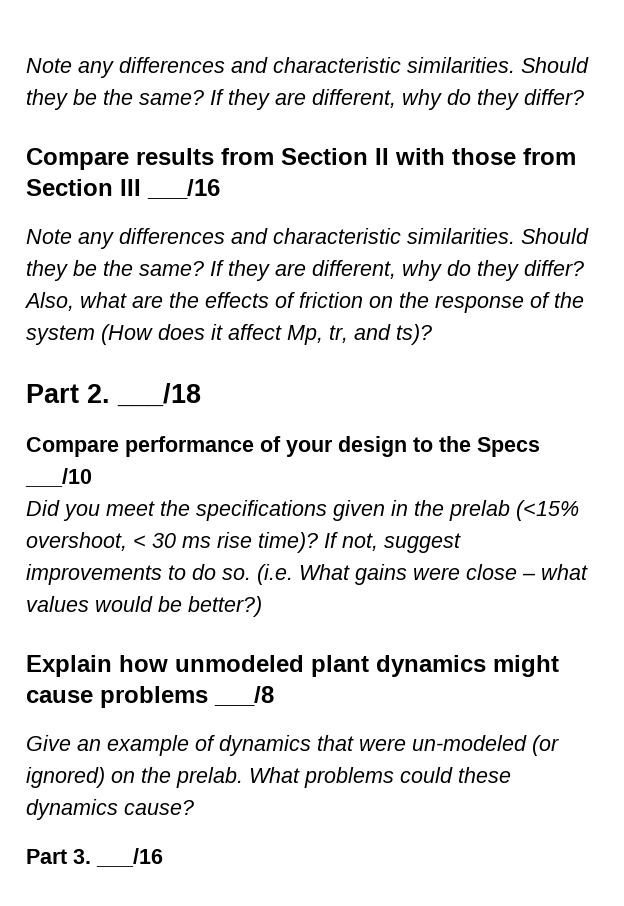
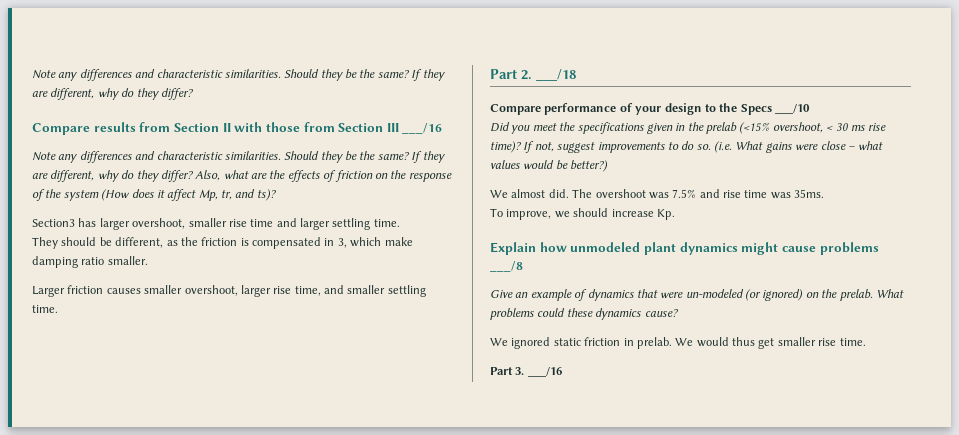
(432, 334) none -> [32,218,400,230] [32,237,413,249] [32,256,148,268] [32,285,426,297] [32,305,58,313] // Section3 has larger overshoot, smaller rise time and larger settling time. // They should be different, as the friction is compensated in 3, which make damping ratio smaller. // Larger friction causes smaller overshoot, larger rise time, and smaller settling time.
(262, 606) none -> [490,189,825,199] [490,208,675,220] // We almost did. The overshoot was 7.5% and rise time was 35ms. // To improve, we should increase Kp.
(194, 807) none -> [490,337,866,349] // We ignored static friction in prelab. We would thus get smaller rise time.

